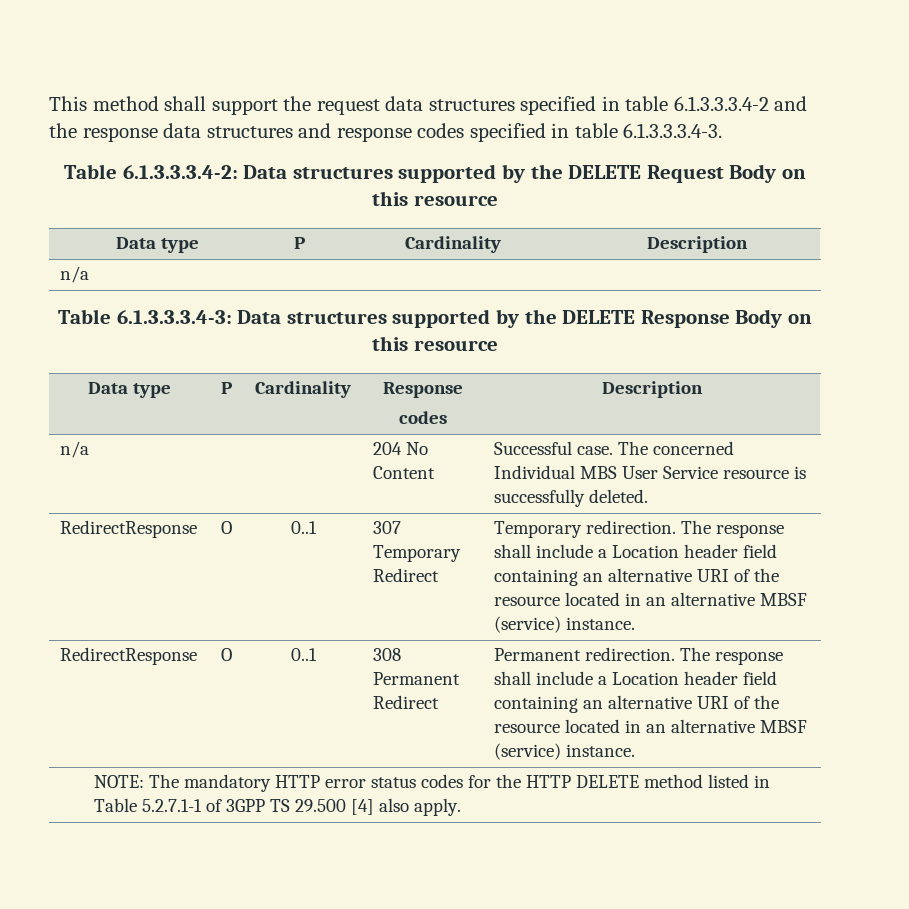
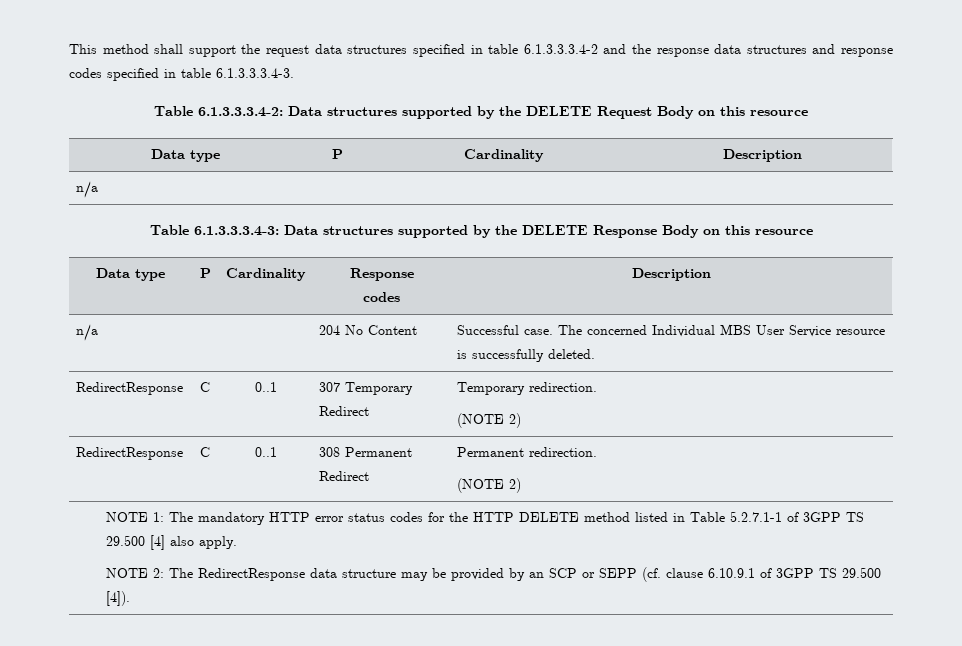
[221,521,232,534] O -> [200,382,210,392] C
[681,520,785,538] [494,544,778,558] [494,568,780,586] [494,592,808,606] [494,616,636,633] [60,647,198,665] [221,648,232,661] The response shall include a Location header field containing an alternative URI of the resource located in an alternative MBSF (service) instance. // RedirectResponse | O -> [457,413,522,428] [76,447,184,460] [200,447,210,457] // (NOTE 2) // RedirectResponse | C
[680,647,784,665] [494,671,778,685] [494,695,780,713] [494,719,808,733] [494,743,636,760] [94,775,145,788] The response shall include a Location header field containing an alternative URI of the resource located in an alternative MBSF (service) instance. // NOTE: -> [457,478,522,493] [106,512,165,522] // (NOTE 2) // NOTE 1:
(462, 807) none -> [106,567,882,582] [106,591,131,606] // NOTE 2: The RedirectResponse data structure may be provided by an SCP or SEPP (cf. clause 6.10.9.1 of 3GPP TS 29.500 [4]).

